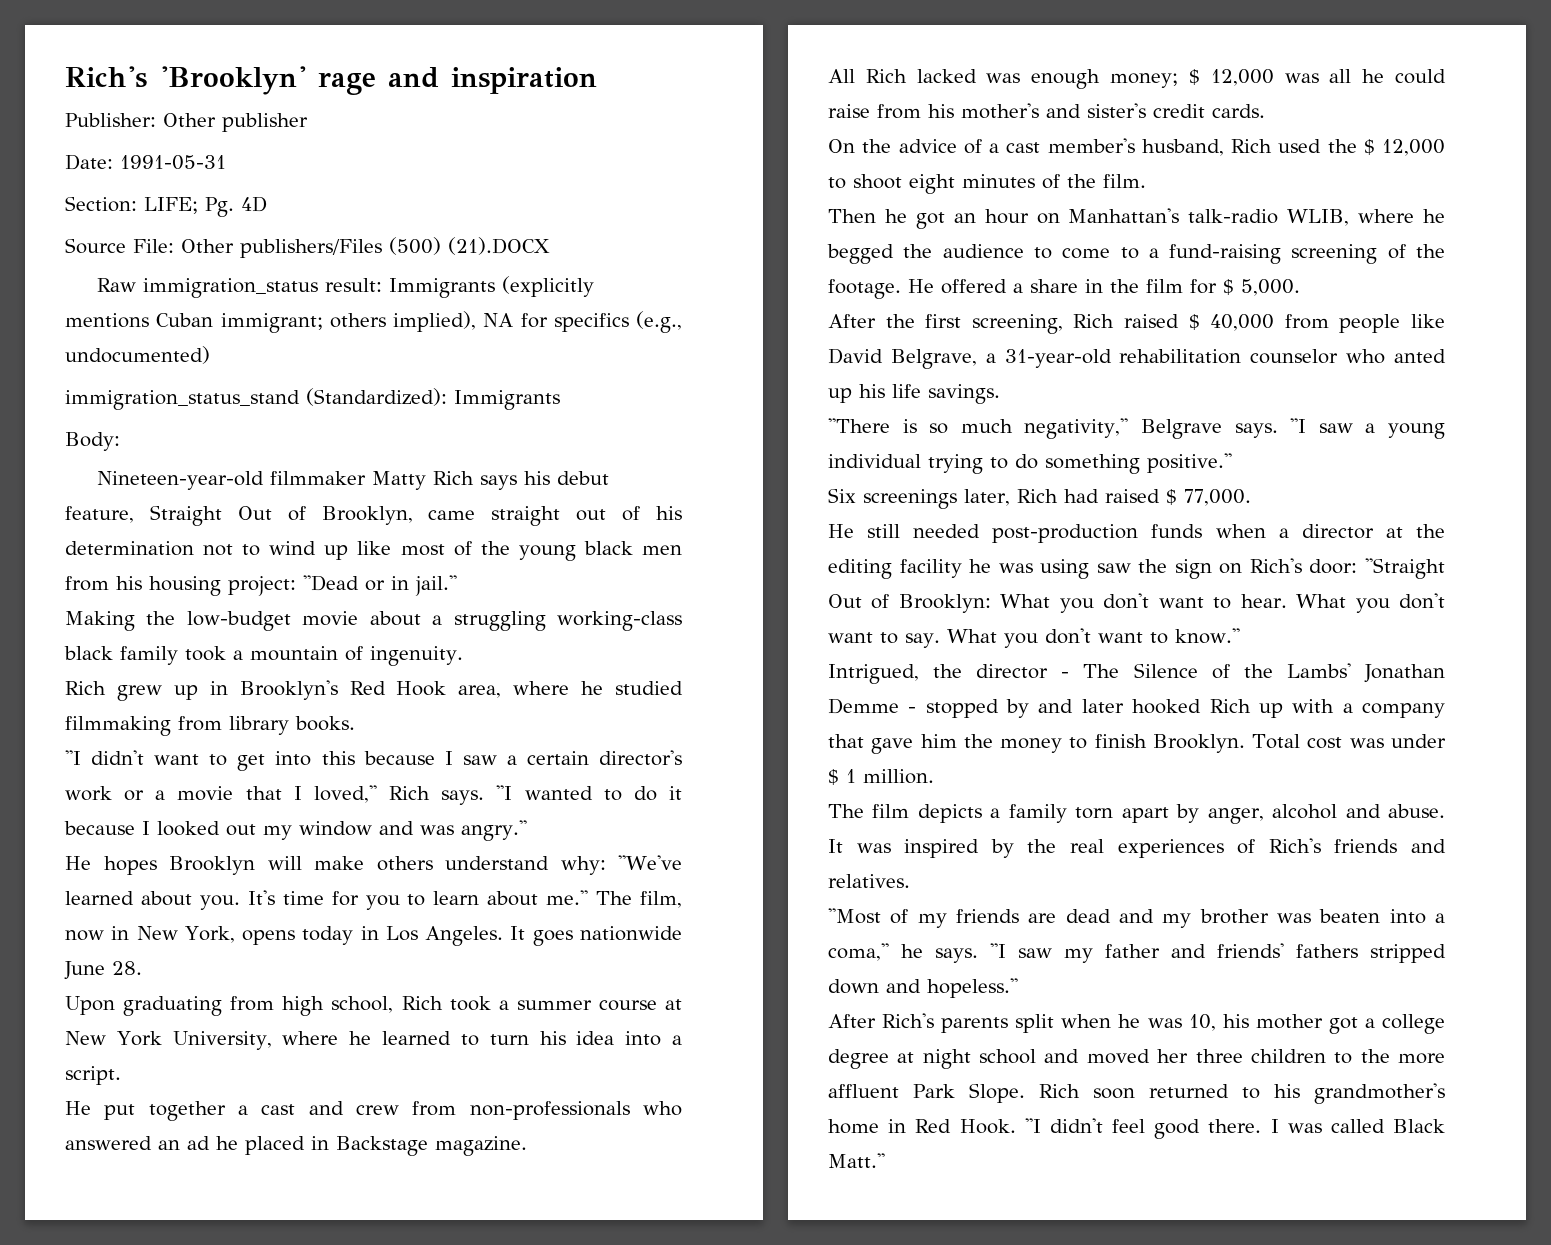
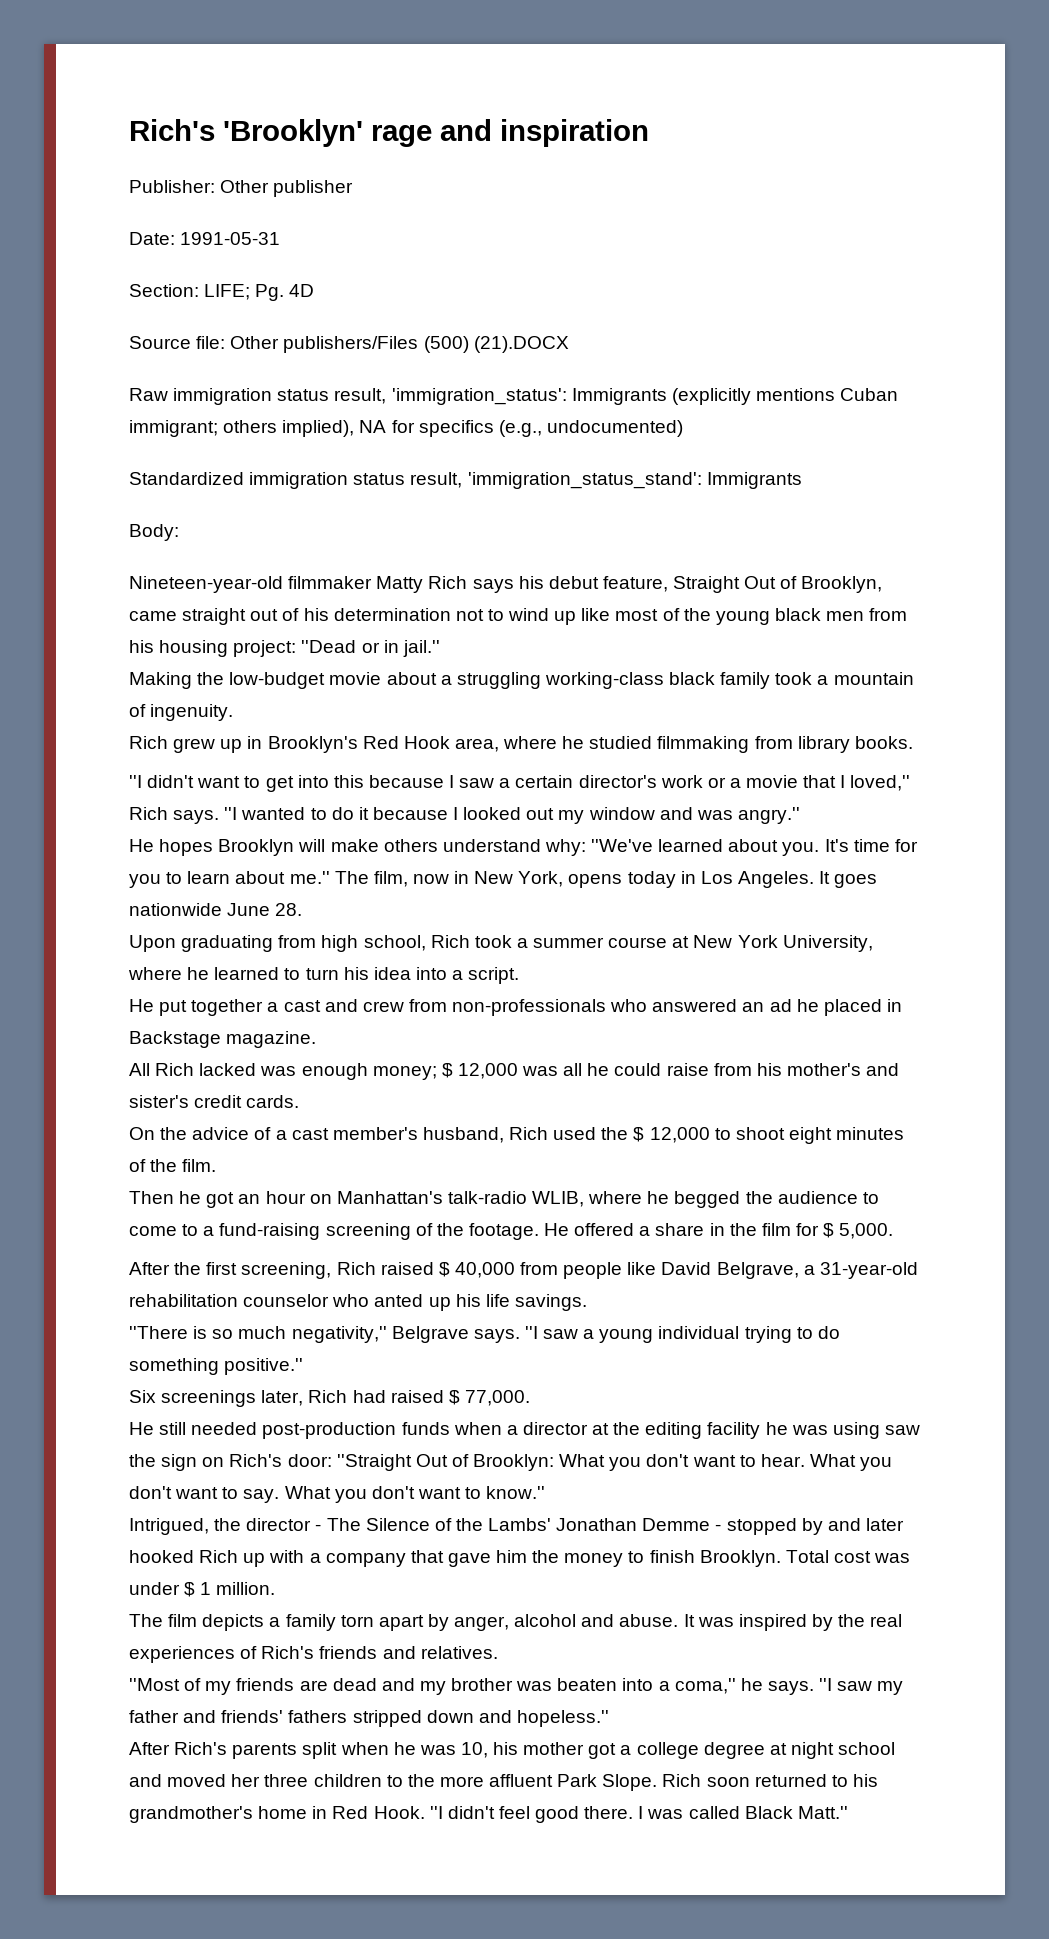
[133,239,174,253] File: -> [196,336,226,349] file:
[142,278,382,298] immigration_status result: -> [173,388,567,405] immigration status result, 'immigration_status':
[65,388,447,410] immigration_status_stand (Standardized): -> [129,472,702,489] Standardized immigration status result, 'immigration_status_stand':

